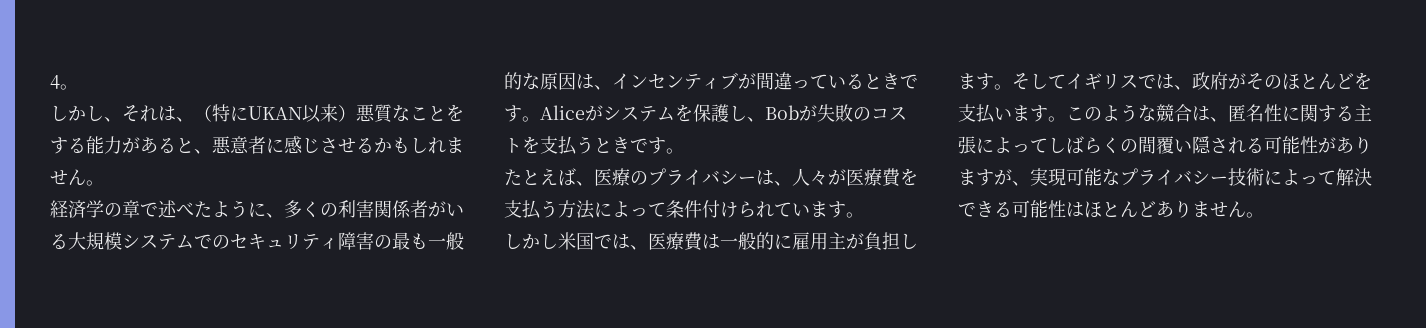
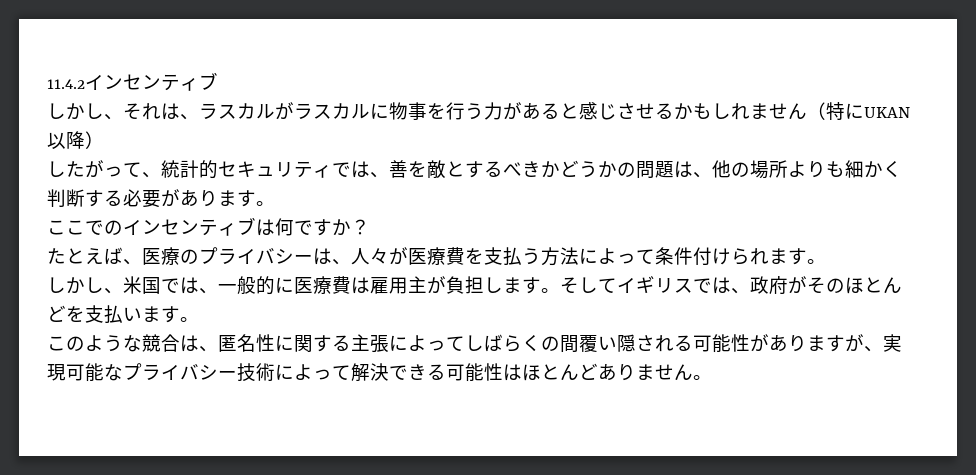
[50,75,78,90] 4。 -> [47,72,218,91] 11.4.2インセンティブ
[194,104,464,123] [50,136,284,154] （特にUKAN以来）悪質なことをする能力があると、悪意者に -> [199,102,579,120] ラスカルがラスカルに物事を行う力があると
[86,180,104,186] [50,200,464,218] [50,232,464,250] [504,72,918,90] [504,104,907,122] [504,136,684,155] 。 // 経済学の章で述べたように、多くの利害関係者がいる大規模システムでのセキュリティ障害の最も一般的な原因は、インセンティブが間違っているときです。Aliceがシステムを保護し、Bobが失敗のコストを支払うときです。 -> [807,102,910,120] [47,131,104,149] [47,160,902,179] [47,189,275,208] [47,217,370,236] （特にUKAN以降） // したがって、統計的セキュリティでは、善を敵とするべきかどうかの問題は、他の場所よりも細かく判断する必要があります。 // ここでのインセンティブは何ですか？
[774,202,810,217] てい -> (769, 256) none
(558, 241) none -> [104,288,123,294] 、
[648,232,792,251] 医療費は一般的に -> [218,276,370,295] 一般的に医療費は
(1066, 119) none -> (199, 319) //

